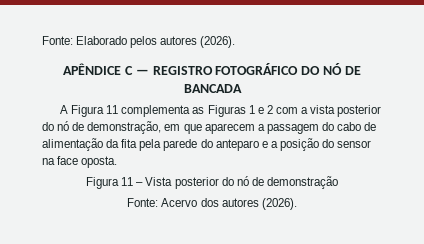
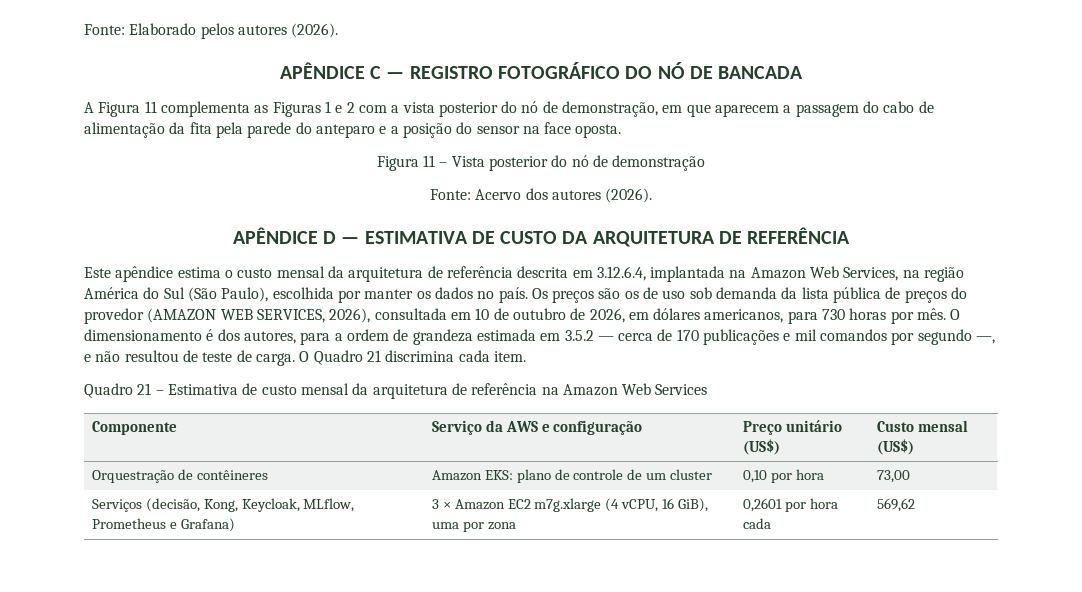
(297, 204) none -> [232,227,851,247] [84,266,965,282] [84,287,968,303] [84,308,961,324] [84,329,996,345] [84,350,526,366] [84,383,708,399] [91,421,177,435] [431,420,643,435] [742,420,842,435] [742,439,780,455] [876,420,968,432] [876,439,914,455] [91,469,268,483] [431,469,713,483] [742,469,824,483] [876,470,910,483] [91,498,355,512] [91,518,235,532] [431,498,709,512] [431,522,516,532] [742,498,838,512] [742,518,771,529] [876,498,915,512] // APÊNDICE D — ESTIMATIVA DE CUSTO DA ARQUITETURA DE REFERÊNCIA // Este apêndice estima o custo mensal da arquitetura de referência descrita em 3.12.6.4, implantada na Amazon Web Services, na região América do Sul (São Paulo), escolhida por manter os dados no país. Os preços são os de uso sob demanda da lista pública de preços do provedor (AMAZON WEB SERVICES, 2026), consultada em 10 de outubro de 2026, em dólares americanos, para 730 horas por mês. O dimensionamento é dos autores, para a ordem de grandeza estimada em 3.5.2 — cerca de 170 publicações e mil comandos por segundo —, e não resultou de teste de carga. O Quadro 21 discrimina cada item. // Quadro 21 – Estimativa de custo mensal da arquitetura de referência na Amazon Web Services // Componente | Serviço da AWS e configuração | Preço unitário (US$) | Custo mensal (US$) // Orquestração de contêineres | Amazon EKS: plano de controle de um cluster | 0,10 por hora | 73,00 // Serviços (decisão, Kong, Keycloak, MLflow, Prometheus e Grafana) | 3 × Amazon EC2 m7g.xlarge (4 vCPU, 16 GiB), uma por zona | 0,2601 por hora cada | 569,62

